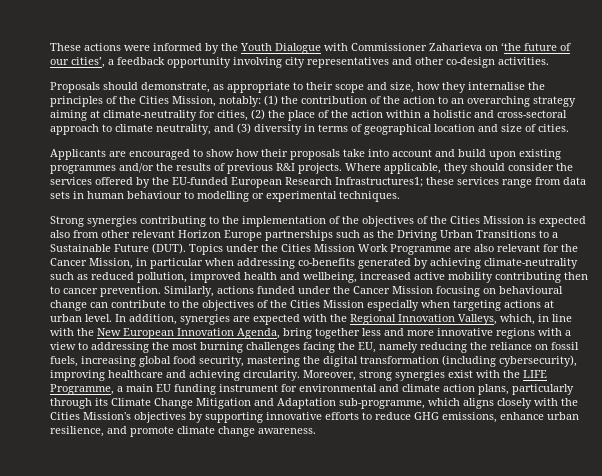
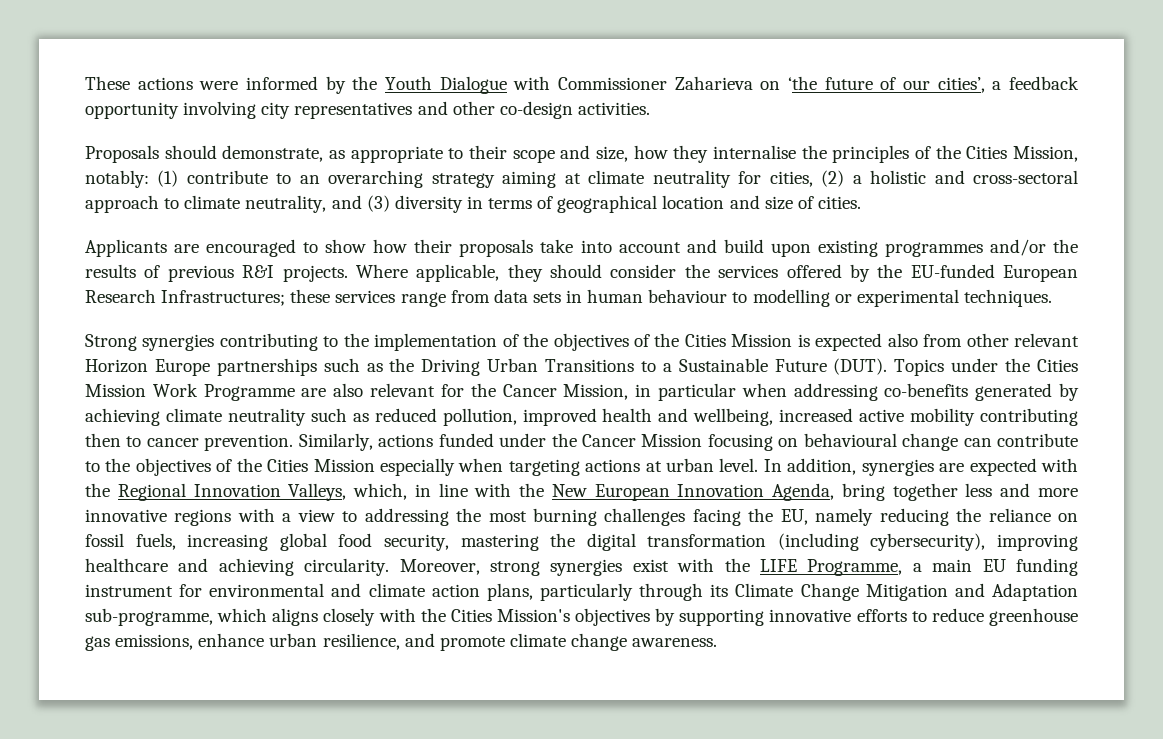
[281,96,435,104] the contribution of the action -> [186,170,268,184] contribute
[103,110,197,121] climate-neutrality -> [588,170,731,188] climate neutrality
[268,110,421,121] the place of the action within -> (845, 178) none
[335,177,423,187] Infrastructures1; -> [161,290,286,306] Infrastructures;
[484,258,578,269] climate-neutrality -> [165,408,306,426] climate neutrality
[414,412,439,420] GHG -> [988,608,1078,626] [85,636,110,651] greenhouse gas

